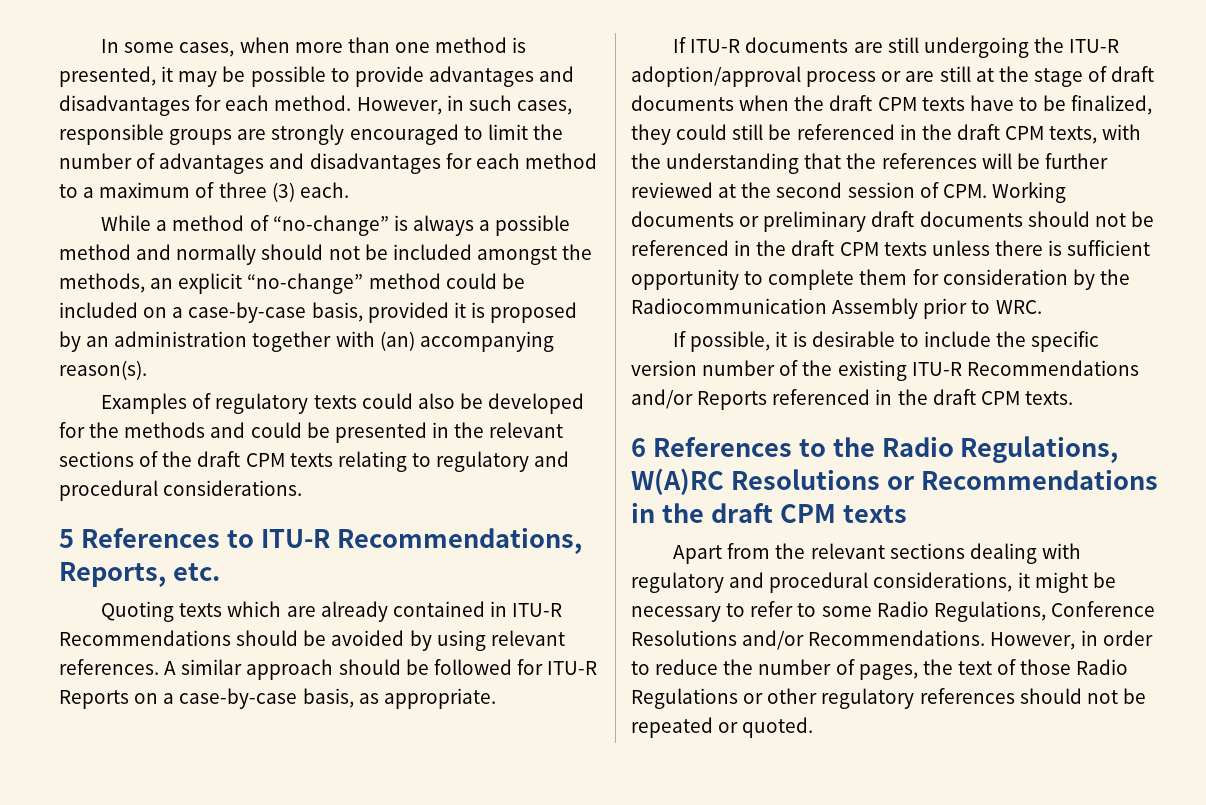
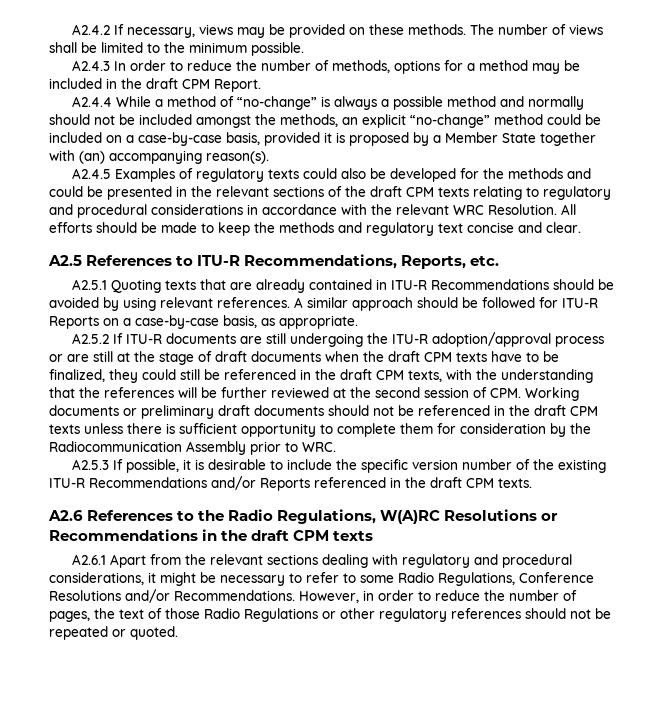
[101,37,527,57] [59,66,575,87] [59,95,572,116] [59,124,563,145] [59,153,597,174] [59,182,349,202] In some cases, when more than one method is presented, it may be possible to provide advantages and disadvantages for each method. However, in such cases, responsible groups are strongly encouraged to limit the number of advantages and disadvantages for each method to a maximum of three (3) each. // -> [71,24,603,38] [49,42,304,56] [71,60,580,74] [49,78,261,92] [71,96,112,107] A2.4.2 If necessary, views may be provided on these methods. The number of views shall be limited to the minimum possible. // A2.4.3 In order to reduce the number of methods, options for a method may be included in the draft CPM Report. // A2.4.4
[86,331,248,347] an administration -> [433,132,536,143] a Member State
(147, 370) none -> [71,168,111,179] A2.4.5
[163,480,303,496] [59,529,74,548] considerations. // 5 -> [151,204,576,215] [49,222,581,236] [48,255,82,266] considerations in accordance with the relevant WRC Resolution. All efforts should be made to keep the methods and regulatory text concise and clear. // A2.5
(220, 572) none -> [71,279,107,290] A2.5.1
[227,601,282,617] which -> [199,279,226,290] that
(496, 698) none -> [71,333,109,344] A2.5.2
(1042, 307) none -> [71,459,109,470] A2.5.3
[631,438,646,457] 6 -> [48,510,83,521] A2.6
(907, 514) none -> [71,554,106,565] A2.6.1

